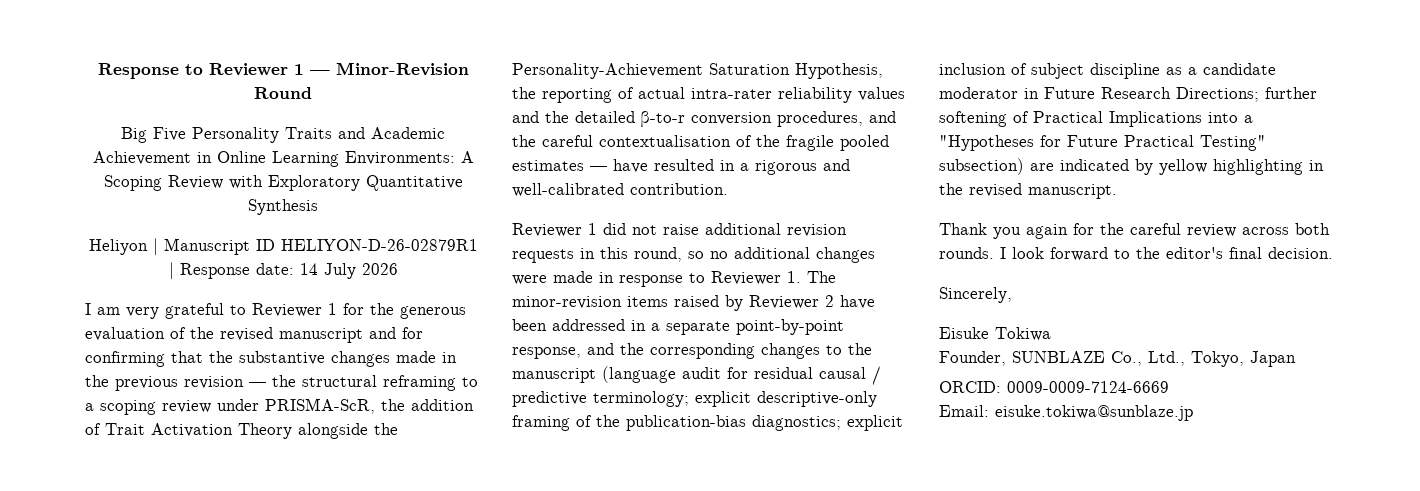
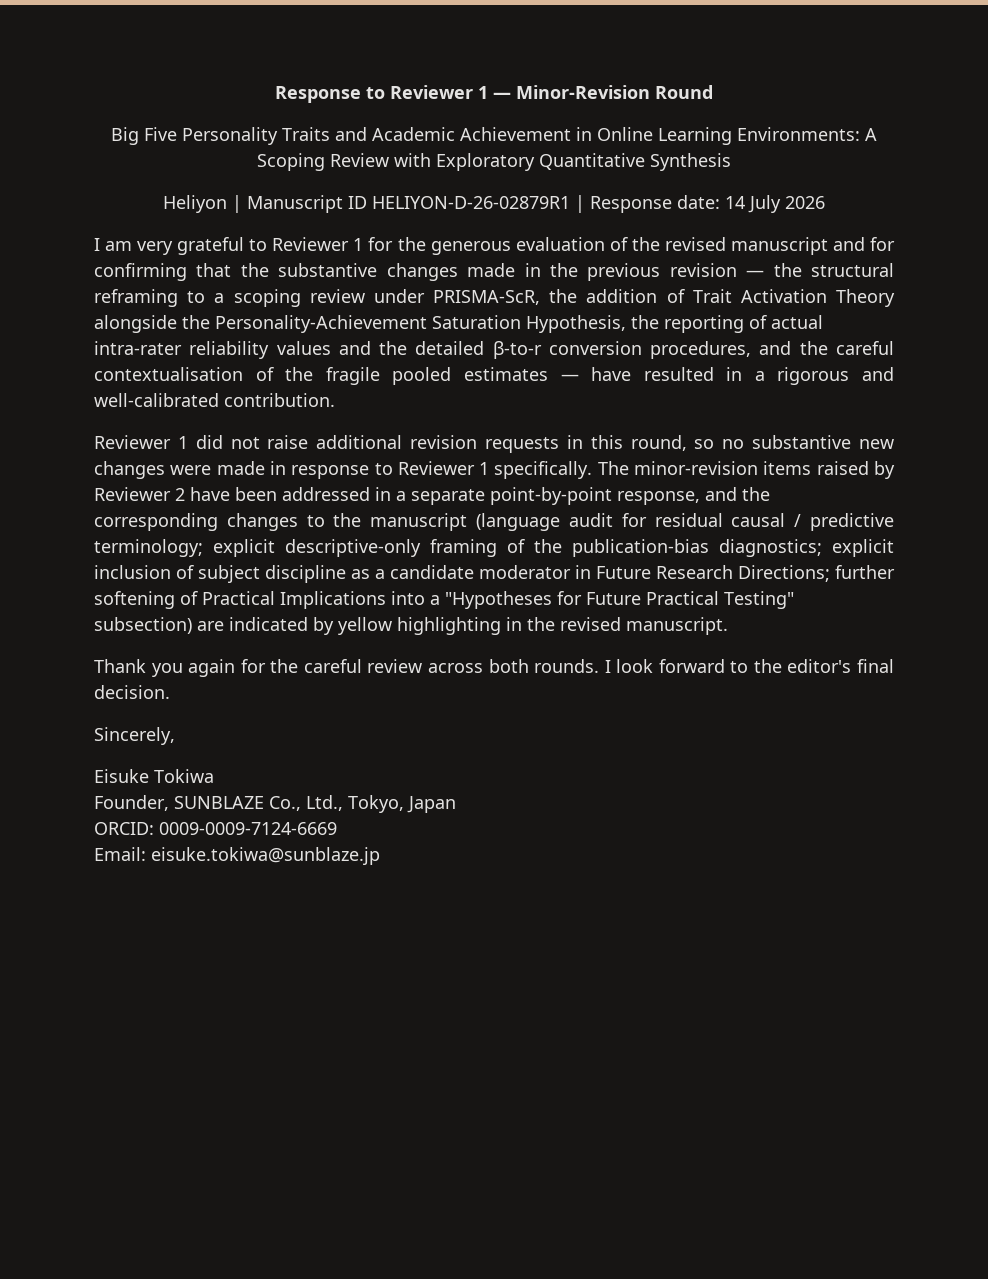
[734,247,810,259] additional -> [752,435,895,449] substantive new
[787,271,801,283] 1. -> [479,461,593,479] 1 specifically.

